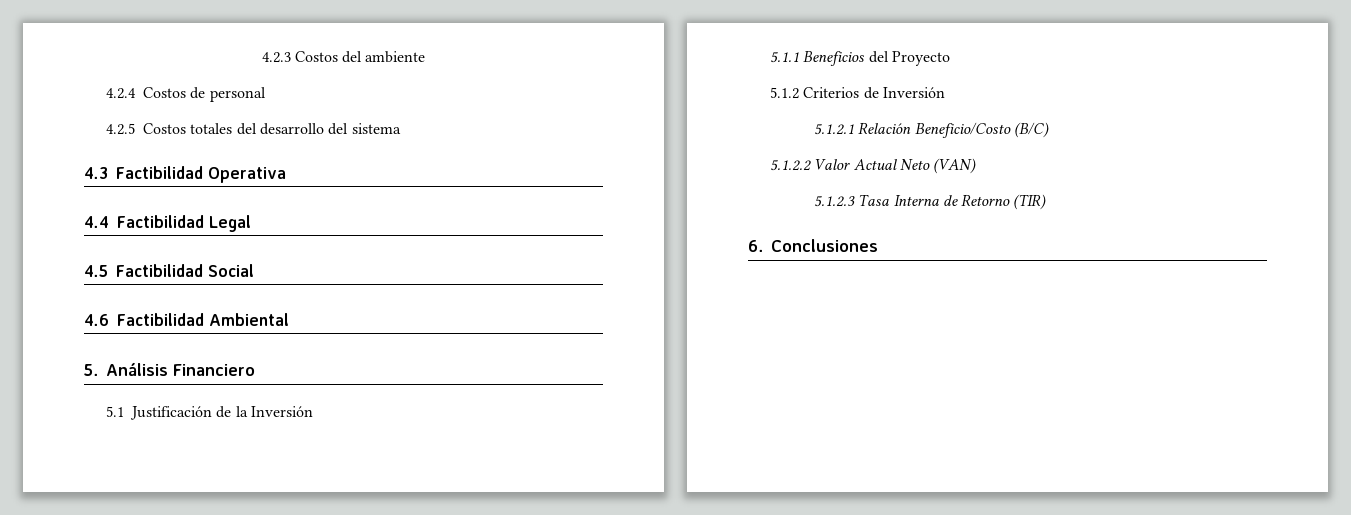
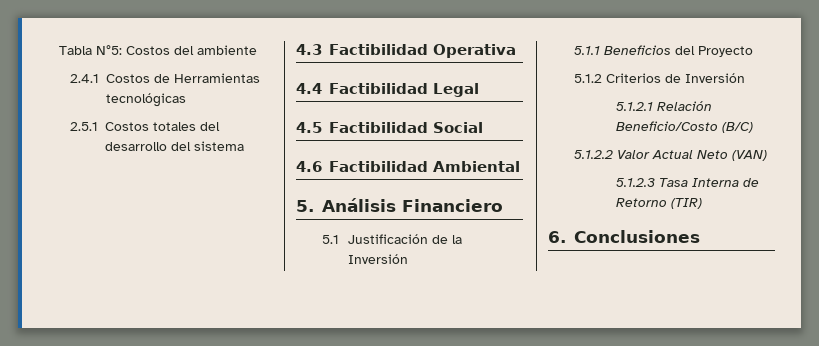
[261,52,291,63] 4.2.3 -> [58,45,122,55] Tabla N°5:
[105,88,136,99] 4.2.4 -> [69,74,99,83] 2.4.1
[209,87,266,102] [105,123,135,135] personal // 4.2.5 -> [173,73,260,83] [105,93,186,107] [69,122,98,131] Herramientas tecnológicas // 2.5.1

